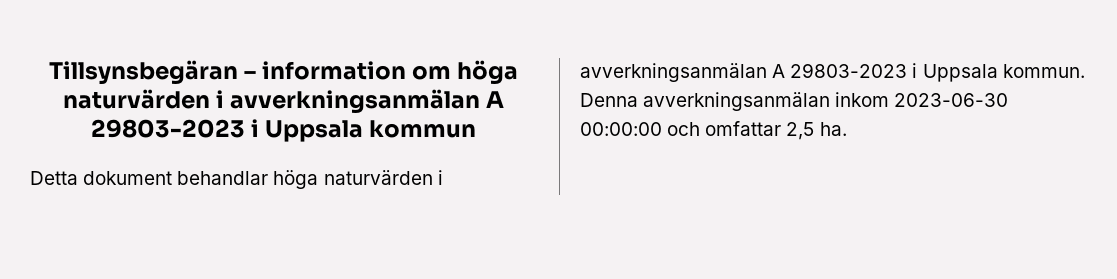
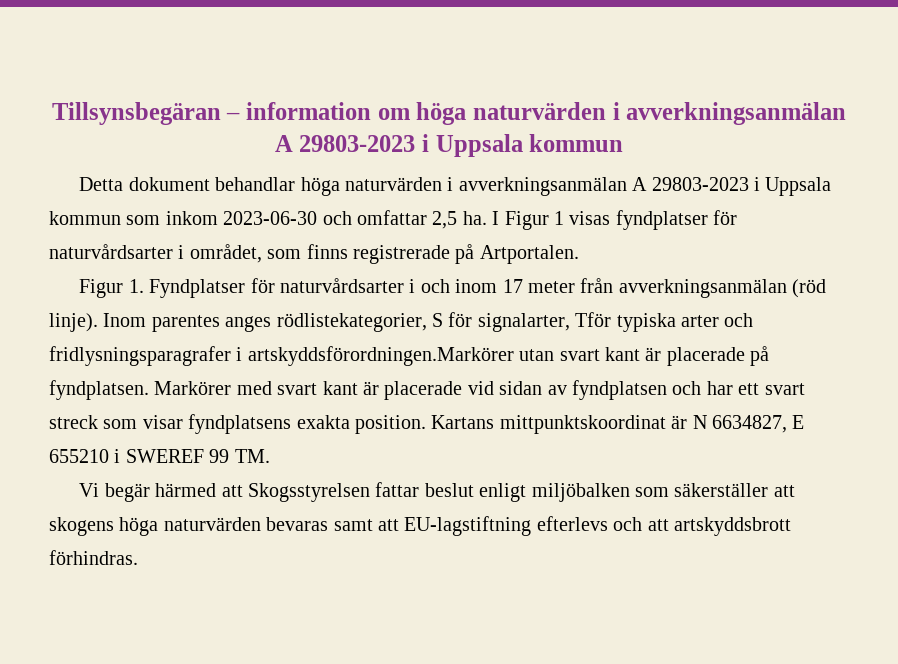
[1002,64,1085,78] [580,92,831,111] kommun. Denna avverkningsanmälan -> [49,211,161,225] kommun som
[580,122,662,136] 00:00:00 -> (318, 218) none
(847, 129) none -> [492,210,738,230] [49,244,579,264] [79,278,827,298] [49,312,754,332] [49,346,770,366] [49,380,805,400] [49,414,805,434] [49,449,270,463] [79,482,795,502] [49,516,791,536] [49,550,138,565] I Figur 1 visas fyndplatser för naturvårdsarter i området, som finns registrerade på Artportalen. // Figur 1. Fyndplatser för naturvårdsarter i och inom 17 meter från avverkningsanmälan (röd linje). Inom parentes anges rödlistekategorier, S för signalarter, Tför typiska arter och fridlysningsparagrafer i artskyddsförordningen.Markörer utan svart kant är placerade på fyndplatsen. Markörer med svart kant är placerade vid sidan av fyndplatsen och har ett svart streck som visar fyndplatsens exakta position. Kartans mittpunktskoordinat är N 6634827, E 655210 i SWEREF 99 TM. // Vi begär härmed att Skogsstyrelsen fattar beslut enligt miljöbalken som säkerställer att skogens höga naturvärden bevaras samt att EU-lagstiftning efterlevs och att artskyddsbrott förhindras.

